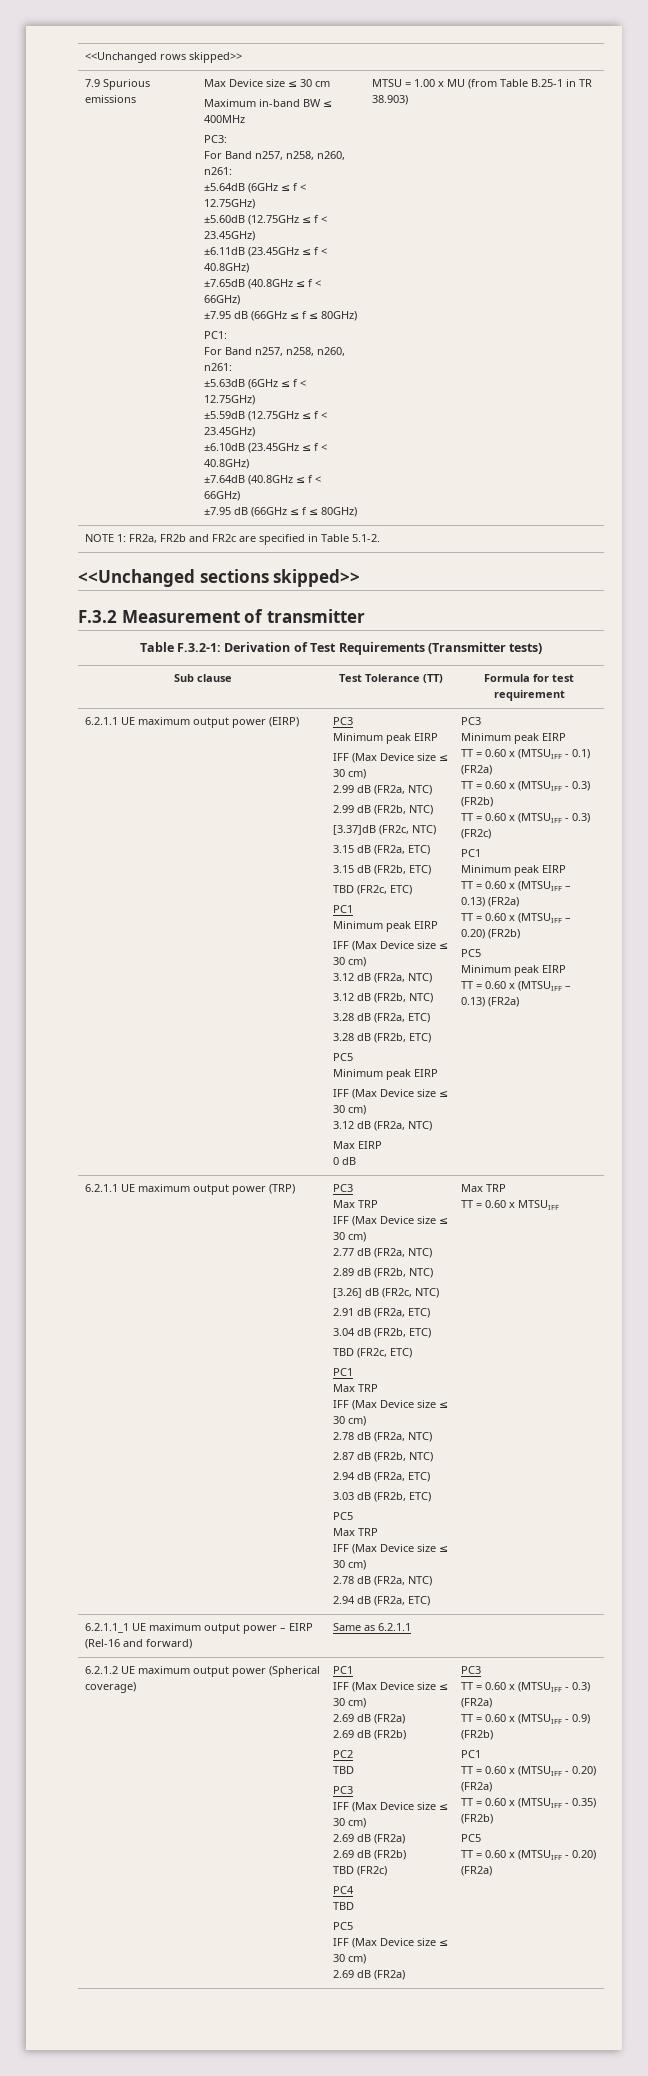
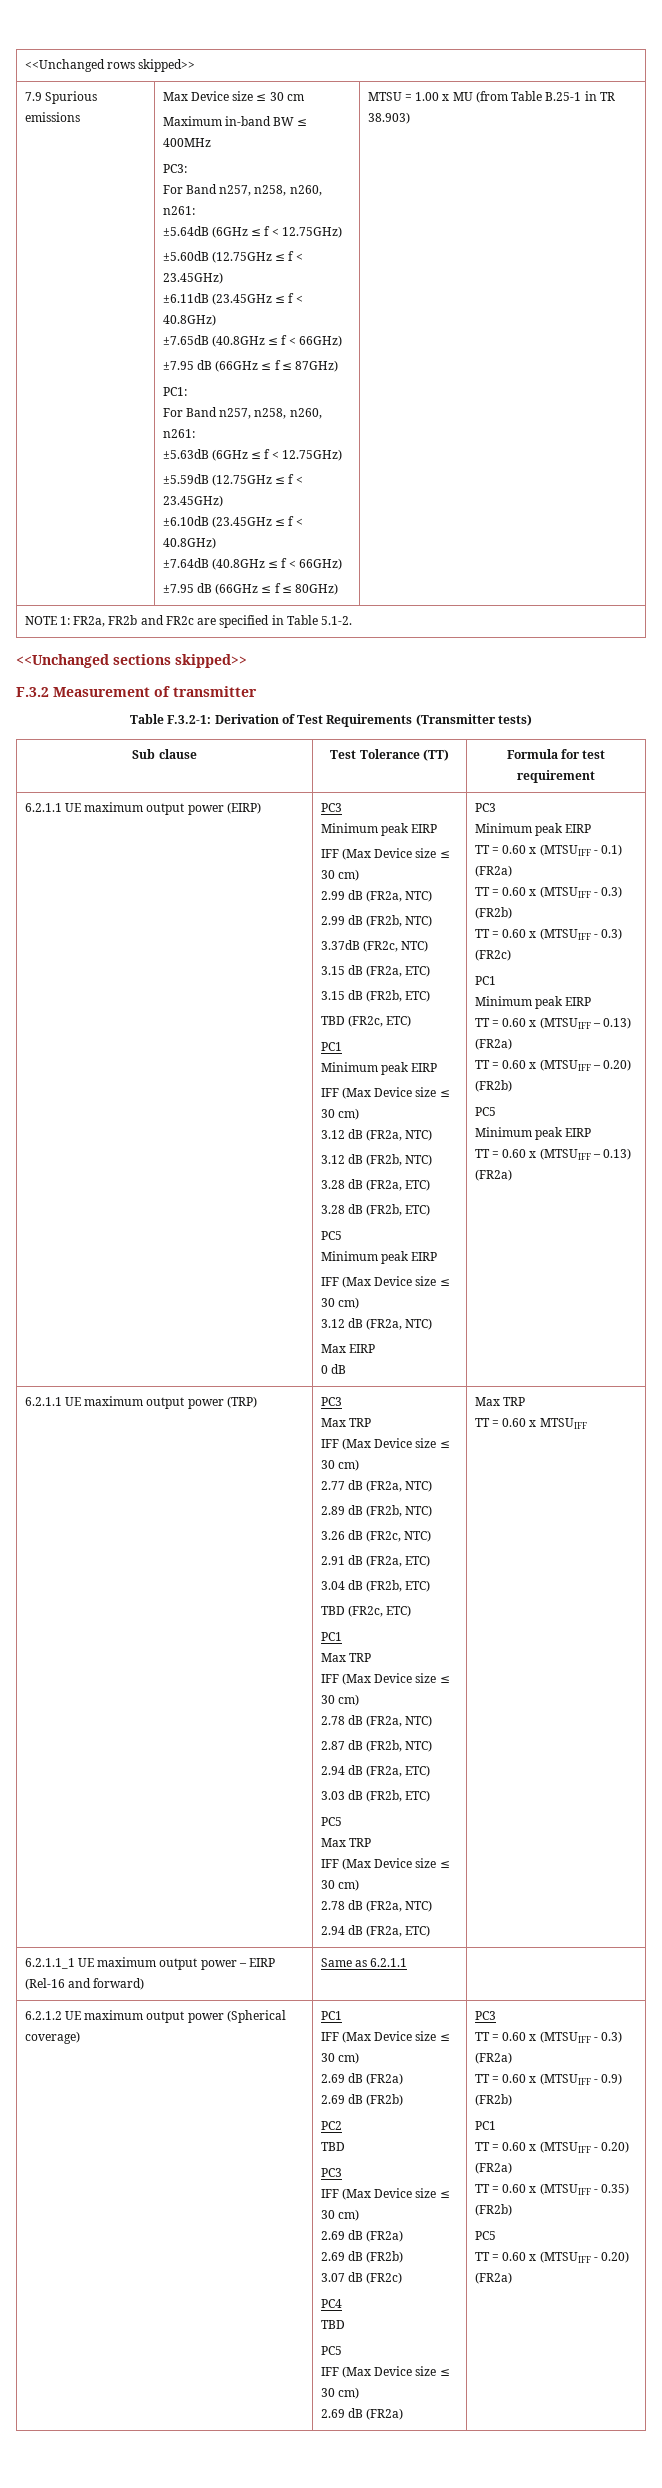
[320,311,357,321] 80GHz) -> [295,360,339,372] 87GHz)
[332,825,376,835] [3.37]dB -> [320,940,360,950] 3.37dB
[332,1288,362,1298] [3.26] -> [320,1531,345,1540] 3.26
[332,1866,354,1874] TBD -> [320,2272,363,2282] 3.07 dB

